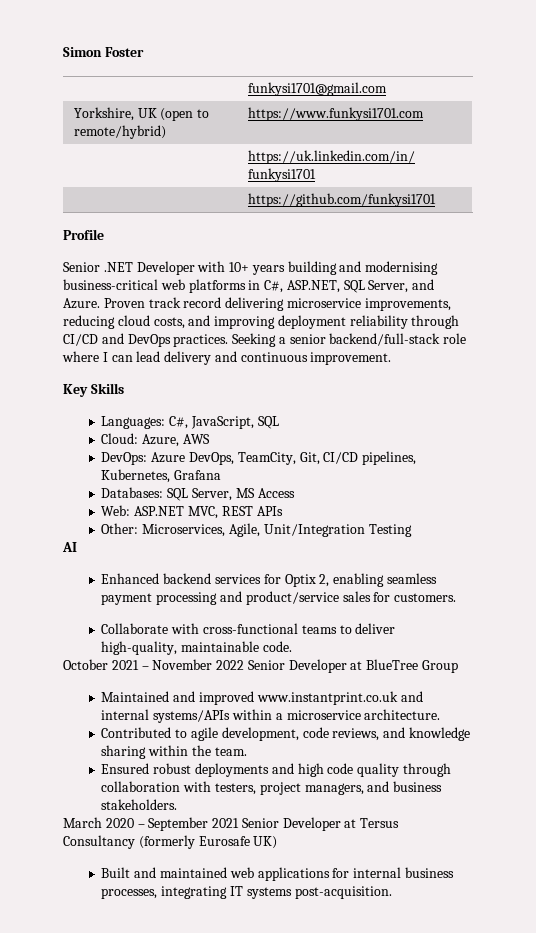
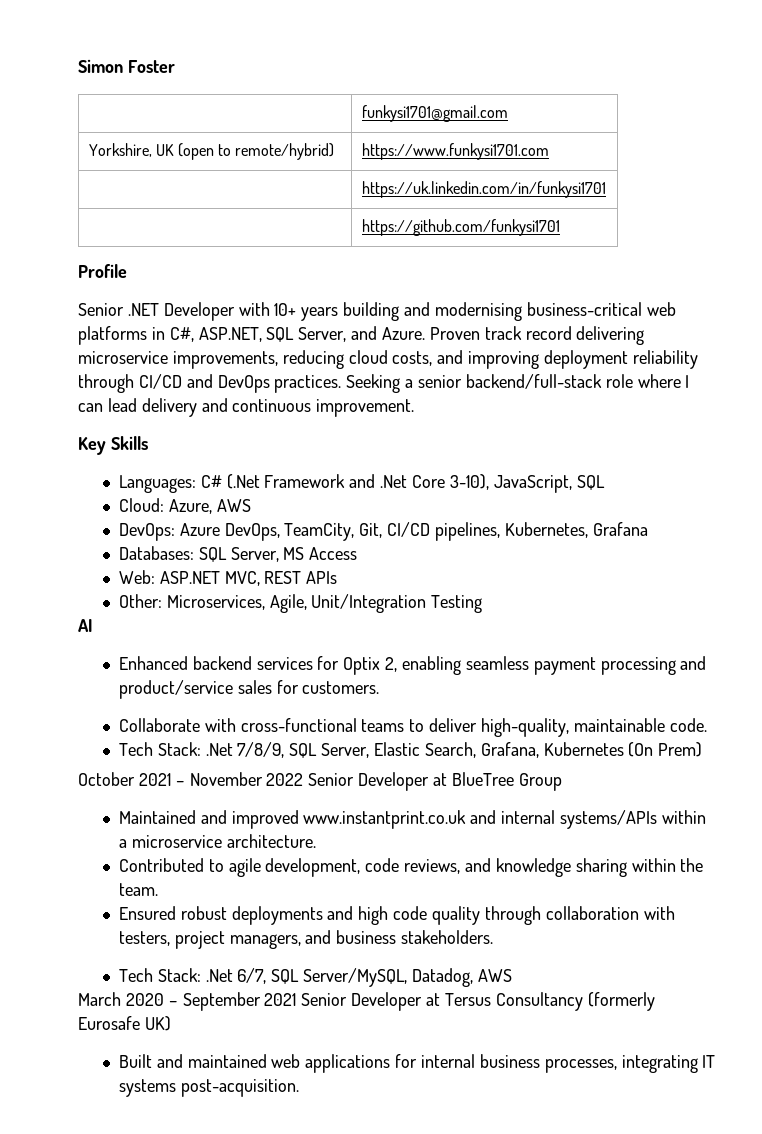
[169,416,189,429] C#, -> [200,474,489,490] C# (.Net Framework and .Net Core 3-10),
(292, 646) none -> [118,742,703,758] // Tech Stack: .Net 7/8/9, SQL Server, Elastic Search, Grafana, Kubernetes (On Prem)
(178, 804) none -> [118,968,512,987] // Tech Stack: .Net 6/7, SQL Server/MySQL, Datadog, AWS

